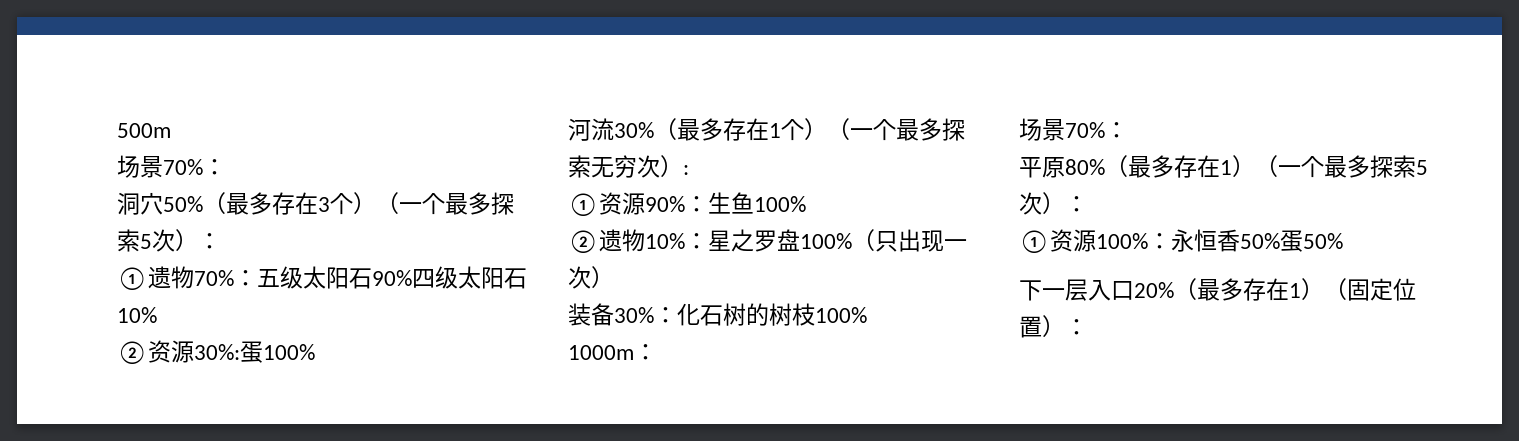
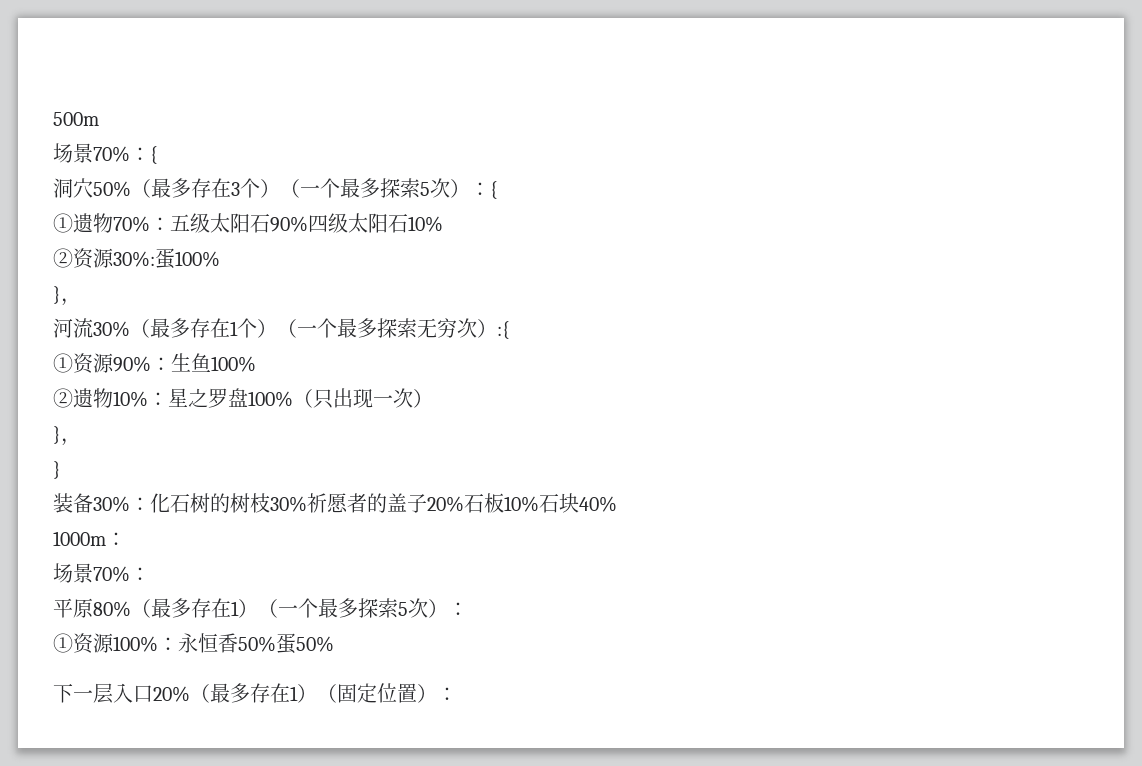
(226, 167) none -> [150,146,158,164] {
(221, 241) none -> [490,181,498,199] {
(315, 352) none -> [53,286,81,306] // }，
[683,165,689,175] : -> [497,321,510,339] :{
(614, 277) none -> [53,426,81,446] [53,461,61,479] // }， // }
[815,307,867,323] 100% -> [270,493,617,513] 30%祈愿者的盖子20%石板10%石块40%

